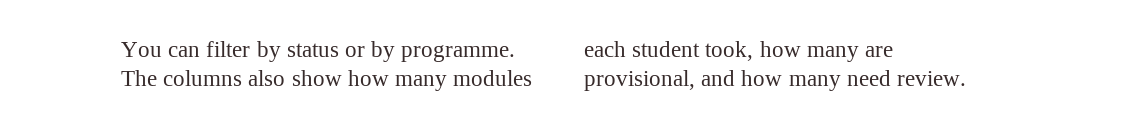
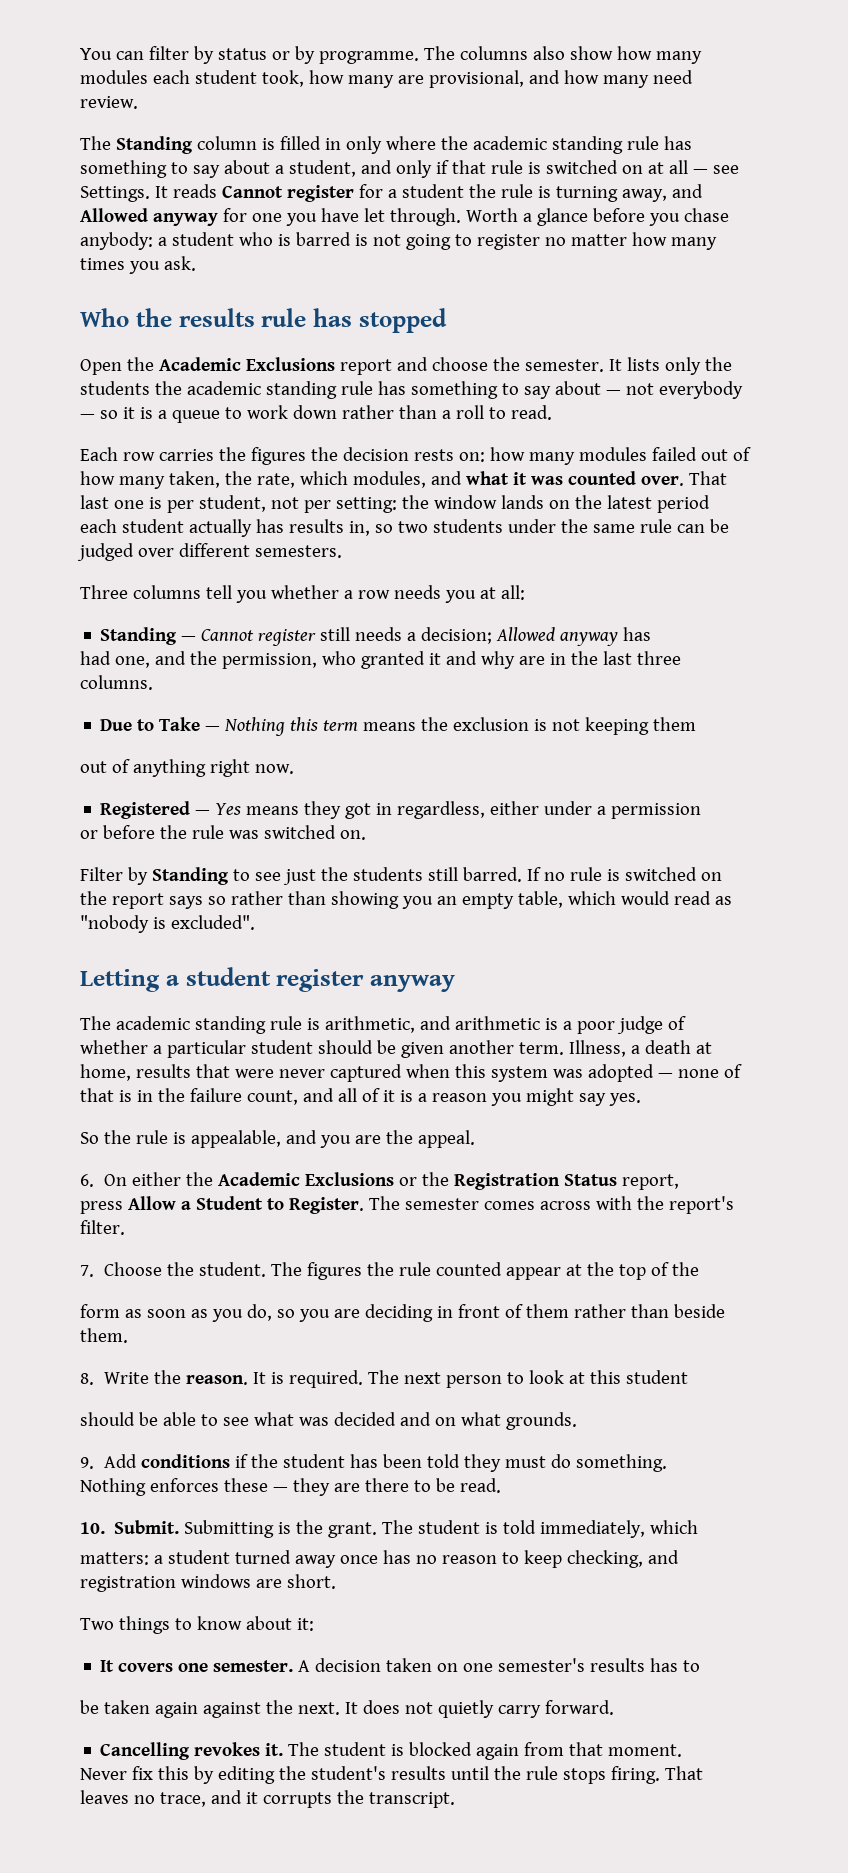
(967, 78) none -> [80,136,692,154] [80,160,739,178] [80,184,703,202] [80,208,729,226] [80,232,717,250] [80,256,196,274] [80,308,447,333] [80,357,732,375] [80,381,743,399] [80,405,552,423] [80,447,751,465] [80,471,727,489] [80,495,710,513] [80,519,729,537] [77,543,342,561] [80,585,525,603] [100,627,652,646] [80,651,681,669] [80,675,153,690] [100,717,697,736] [80,759,294,777] [100,801,702,819] [80,825,366,840] [80,867,722,885] [80,891,732,909] [80,915,255,933] [80,967,455,992] [80,1016,686,1034] [80,1040,712,1058] [80,1064,742,1082] [80,1088,641,1106] [80,1130,475,1148] [80,1172,680,1190] [80,1196,734,1214] [80,1220,125,1235] [80,1262,700,1280] [80,1304,725,1322] [80,1328,128,1343] [80,1370,689,1388] [80,1412,577,1430] [80,1454,668,1472] [80,1478,501,1496] [80,1520,699,1538] [80,1550,679,1568] [80,1574,336,1592] [80,1616,314,1634] [100,1658,701,1672] [80,1700,614,1718] [100,1742,683,1760] [80,1766,703,1784] [80,1790,455,1808] // The Standing column is filled in only where the academic standing rule has something to say about a student, and only if that rule is switched on at all — see Settings. It reads Cannot register for a student the rule is turning away, and Allowed anyway for one you have let through. Worth a glance before you chase anybody: a student who is barred is not going to register no matter how many times you ask. // Who the results rule has stopped // Open the Academic Exclusions report and choose the semester. It lists only the students the academic standing rule has something to say about — not everybody — so it is a queue to work down rather than a roll to read. // Each row carries the figures the decision rests on: how many modules failed out of how many taken, the rate, which modules, and what it was counted over. That last one is per student, not per setting: the window lands on the latest period each student actually has results in, so two students under the same rule can be judged over different semesters. // Three columns tell you whether a row needs you at all: // Standing — Cannot register still needs a decision; Allowed anyway has // had one, and the permission, who granted it and why are in the last three columns. // Due to Take — Nothing this term means the exclusion is not keeping them // out of anything right now. // Registered — Yes means they got in regardless, either under a permission // or before the rule was switched on. // Filter by Standing to see just the students still barred. If no rule is switched on the report says so rather than showing you an empty table, which would read as "nobody is excluded". // Letting a student register anyway // The academic standing rule is arithmetic, and arithmetic is a poor judge of whether a particular student should be given another term. Illness, a death at home, results that were never captured when this system was adopted — none of that is in the failure count, and all of it is a reason you might say yes. // So the rule is appealable, and you are the appeal. // 6. On either the Academic Exclusions or the Registration Status report, // press Allow a Student to Register. The semester comes across with the report's filter. // 7. Choose the student. The figures the rule counted appear at the top of the // form as soon as you do, so you are deciding in front of them rather than beside them. // 8. Write the reason. It is required. The next person to look at this student // should be able to see what was decided and on what grounds. // 9. Add conditions if the student has been told they must do something. // Nothing enforces these — they are there to be read. // 10. Submit. Submitting is the grant. The student is told immediately, which // matters: a student turned away once has no reason to keep checking, and registration windows are short. // Two things to know about it: // It covers one semester. A decision taken on one semester's results has to // be taken again against the next. It does not quietly carry forward. // Cancelling revokes it. The student is blocked again from that moment. // Never fix this by editing the student's results until the rule stops firing. That leaves no trace, and it corrupts the transcript.

